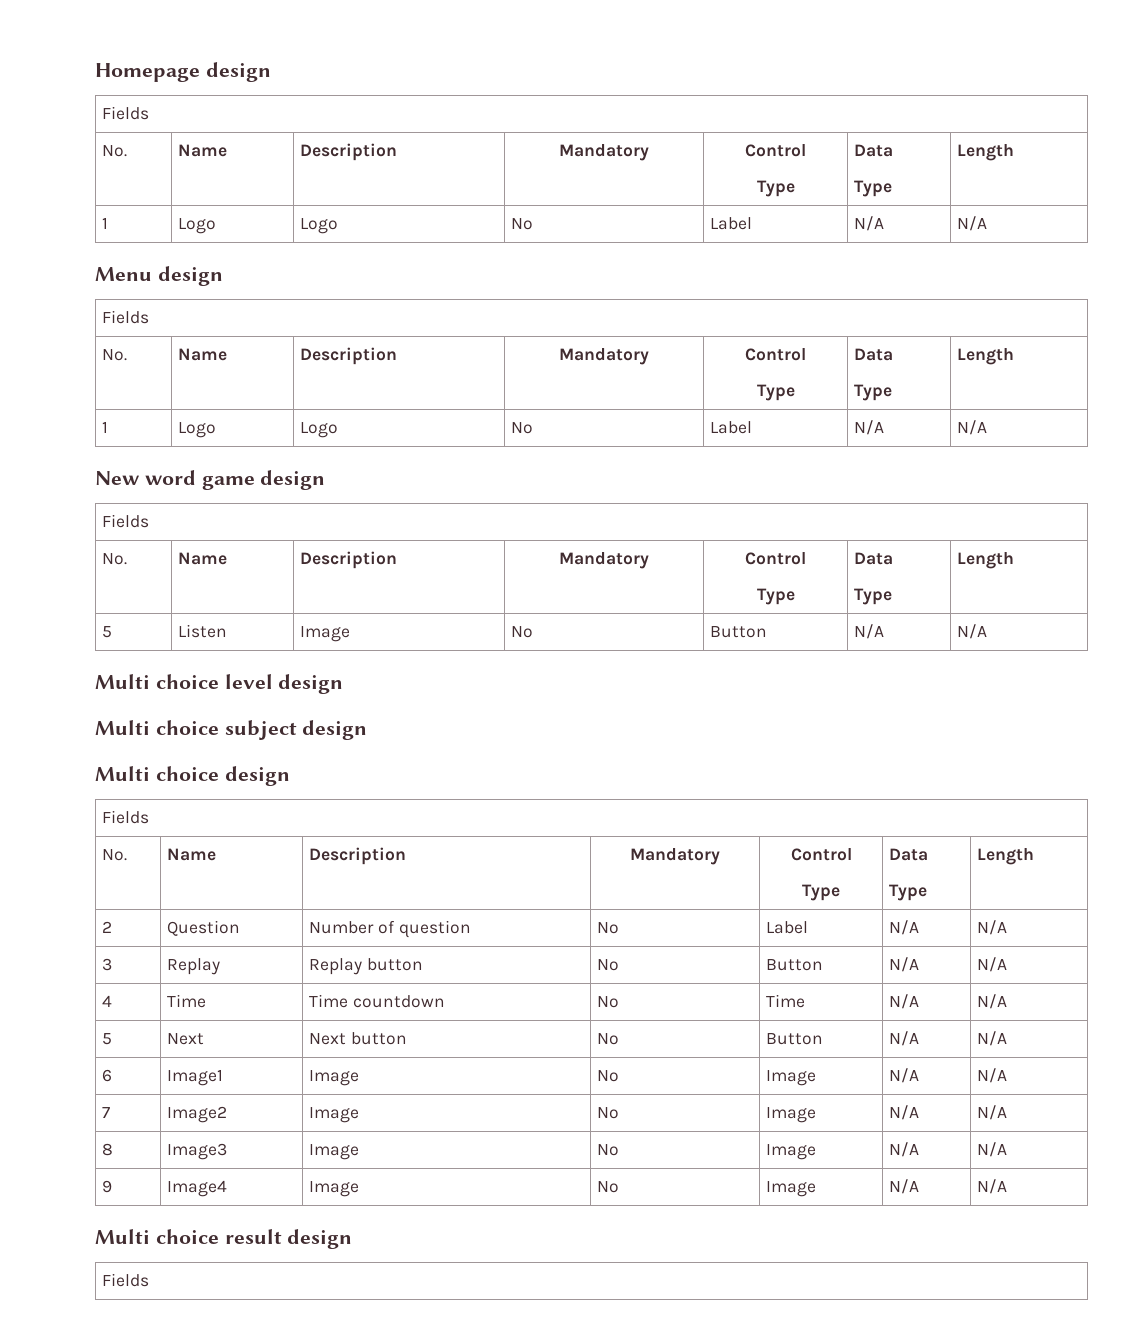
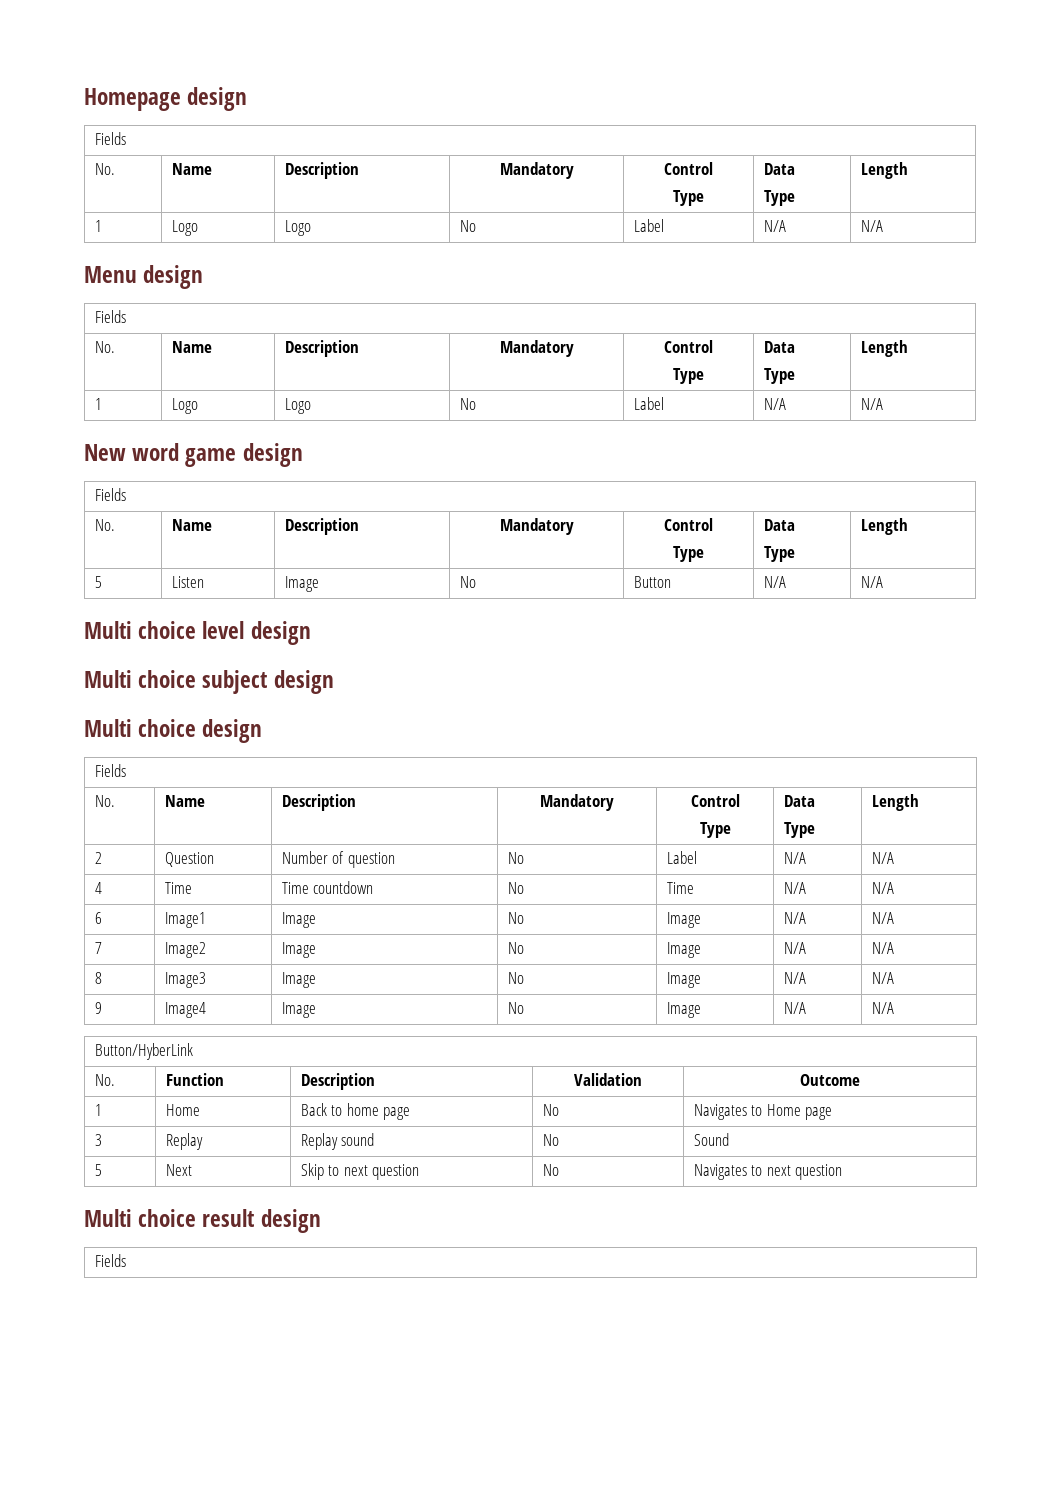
[102,958,113,971] [167,958,221,975] [309,958,424,975] [597,959,620,971] [766,959,824,971] [889,957,920,972] [977,957,1008,972] // 3 | Replay | Replay button | No | Button | N/A | N/A -> (894, 858) none
[102,1033,113,1045] [167,1033,205,1045] [309,1032,408,1045] [597,1033,620,1045] [766,1033,824,1045] [889,1031,920,1046] [977,1031,1008,1046] // 5 | Next | Next button | No | Button | N/A | N/A -> (894, 888) none
(1008, 1186) none -> [94,1043,193,1060] [94,1074,115,1086] [165,1073,224,1086] [300,1073,375,1090] [574,1073,642,1086] [800,1074,860,1086] [94,1104,102,1116] [165,1104,200,1116] [300,1103,411,1120] [542,1104,559,1116] [693,1104,833,1120] [94,1134,102,1146] [165,1133,203,1150] [300,1133,375,1150] [542,1134,559,1146] [693,1133,729,1146] [94,1164,102,1176] [165,1164,192,1176] [300,1163,420,1180] [542,1164,559,1176] [693,1164,843,1180] // Button/HyberLink // No. | Function | Description | Validation | Outcome // 1 | Home | Back to home page | No | Navigates to Home page // 3 | Replay | Replay sound | No | Sound // 5 | Next | Skip to next question | No | Navigates to next question

